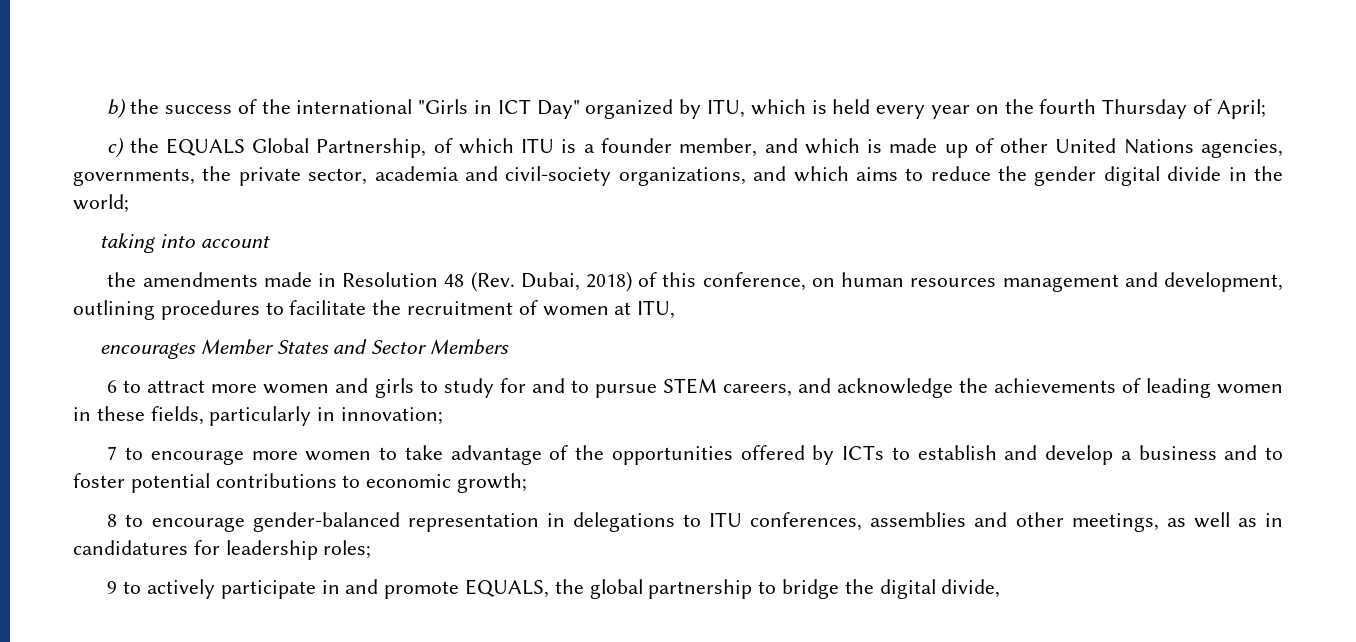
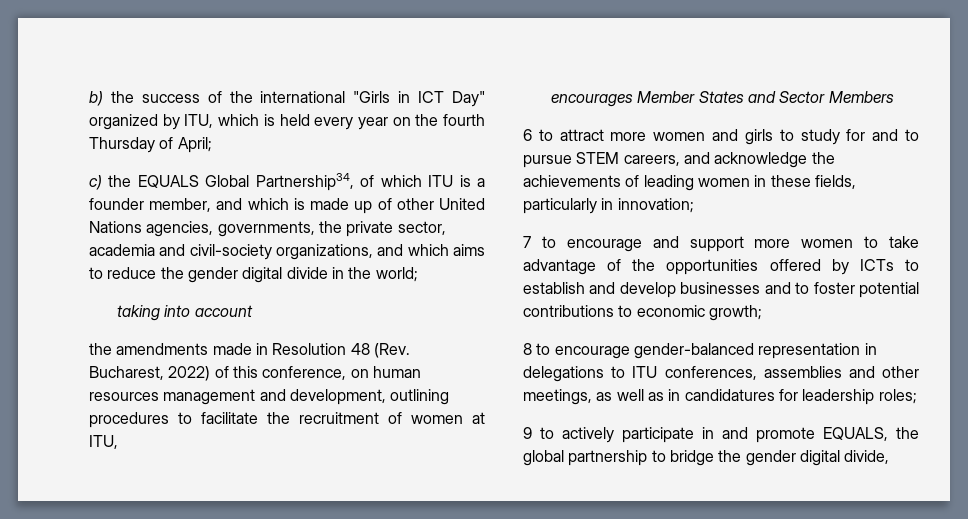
[316,138,427,158] Partnership, -> [255,173,354,191] Partnership34,
[520,271,633,292] Dubai, 2018) -> [89,366,211,381] Bucharest, 2022)
(244, 457) none -> [652,236,744,252] and support
[1120,445,1217,460] a business -> [680,282,761,294] businesses
(874, 586) none -> [745,450,796,466] gender

